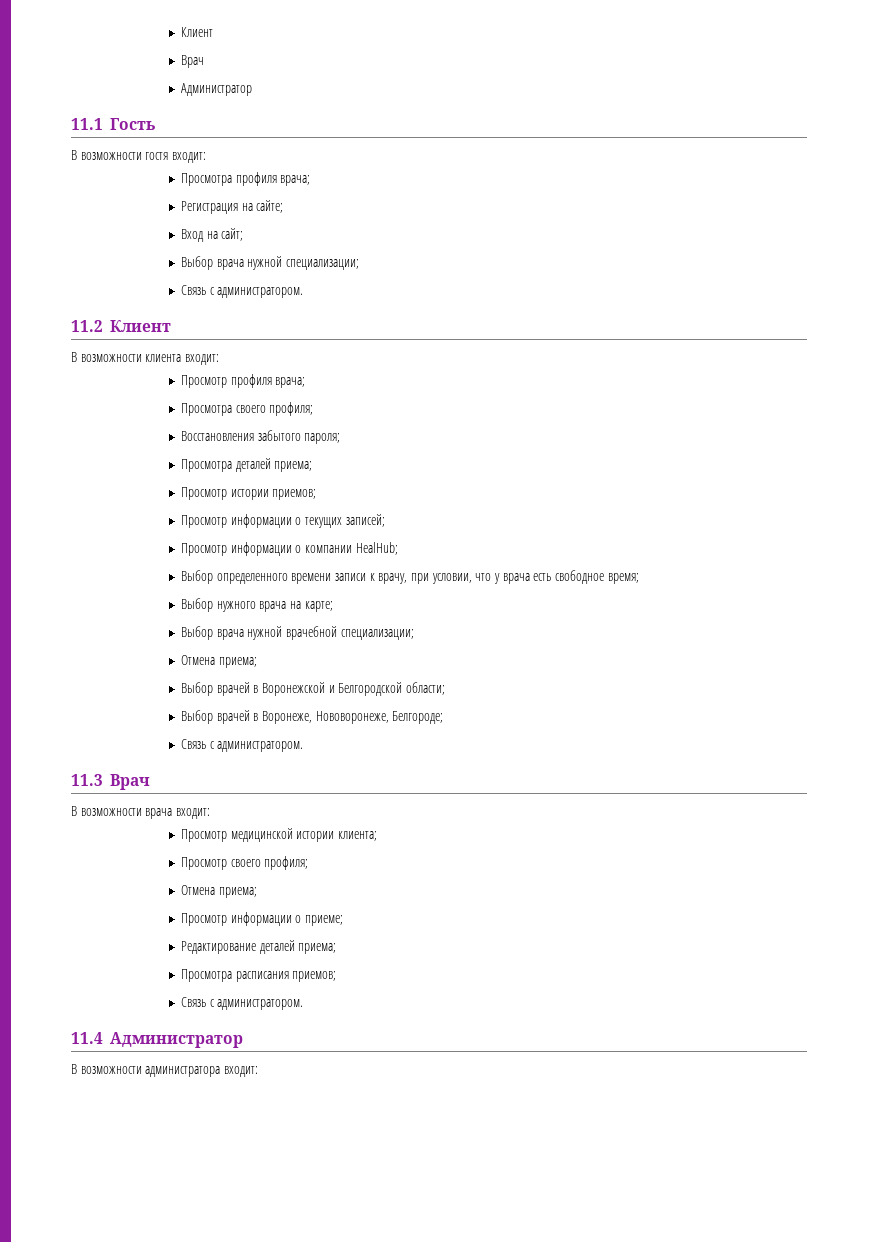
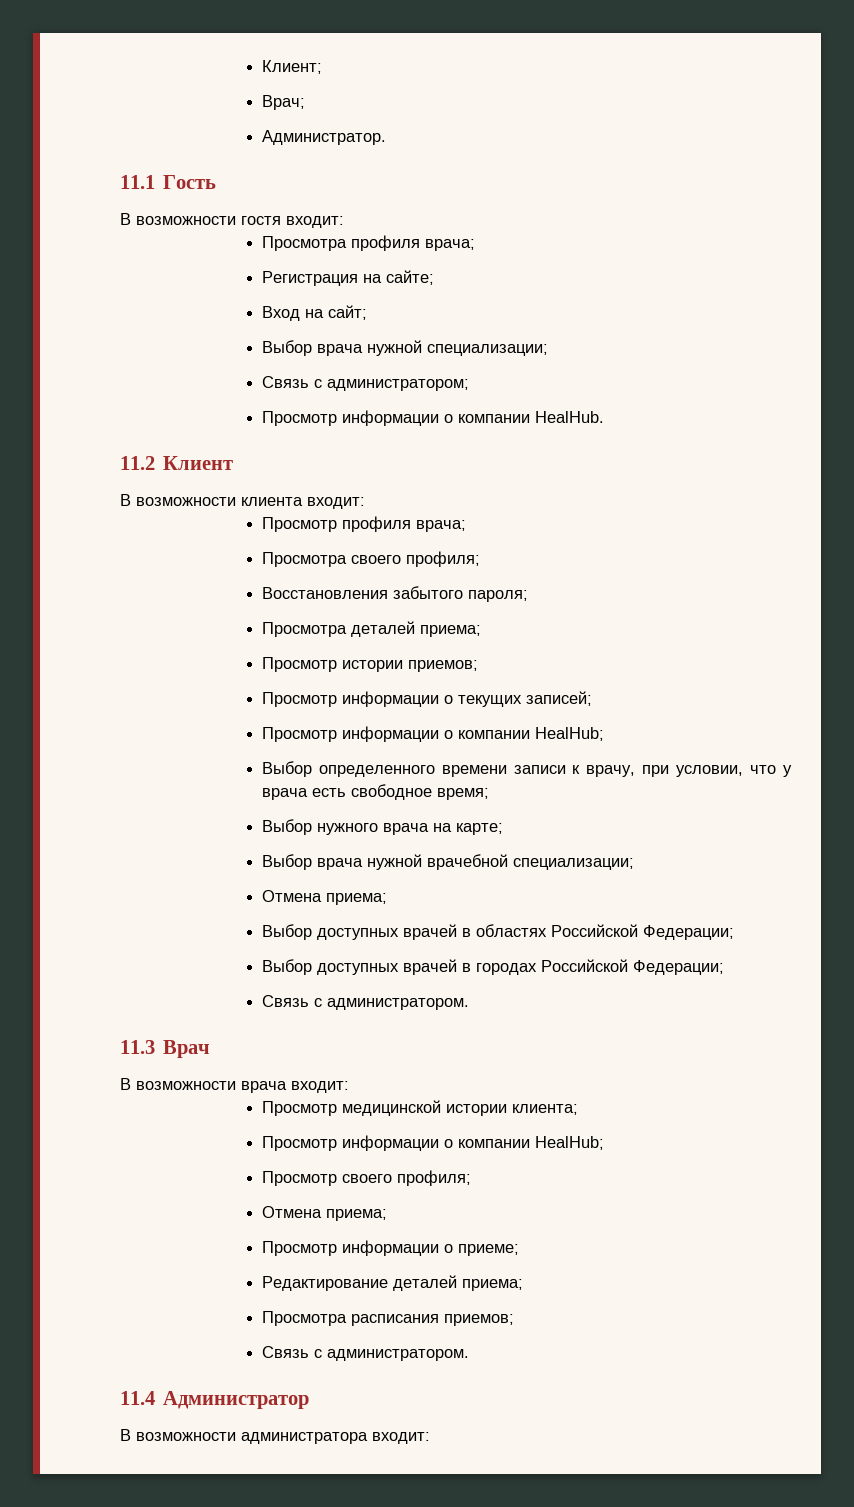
[181,27,214,37] [181,55,205,68] [181,83,253,96] Клиент // Врач // Администратор -> [261,60,322,74] [261,95,305,110] [261,130,386,145] Клиент; // Врач; // Администратор.
[217,287,304,298] администратором. -> [326,379,469,391] [261,410,604,426] администратором; // Просмотр информации о компании HealHub.
[216,682,446,696] [181,710,444,724] врачей в Воронежской и Белгородской области; // Выбор врачей в Воронеже, Нововоронеже, Белгороде; -> [316,924,734,940] [261,959,724,975] доступных врачей в областях Российской Федерации; // Выбор доступных врачей в городах Российской Федерации;
(378, 836) none -> [261,1135,604,1151] // Просмотр информации о компании HealHub;

